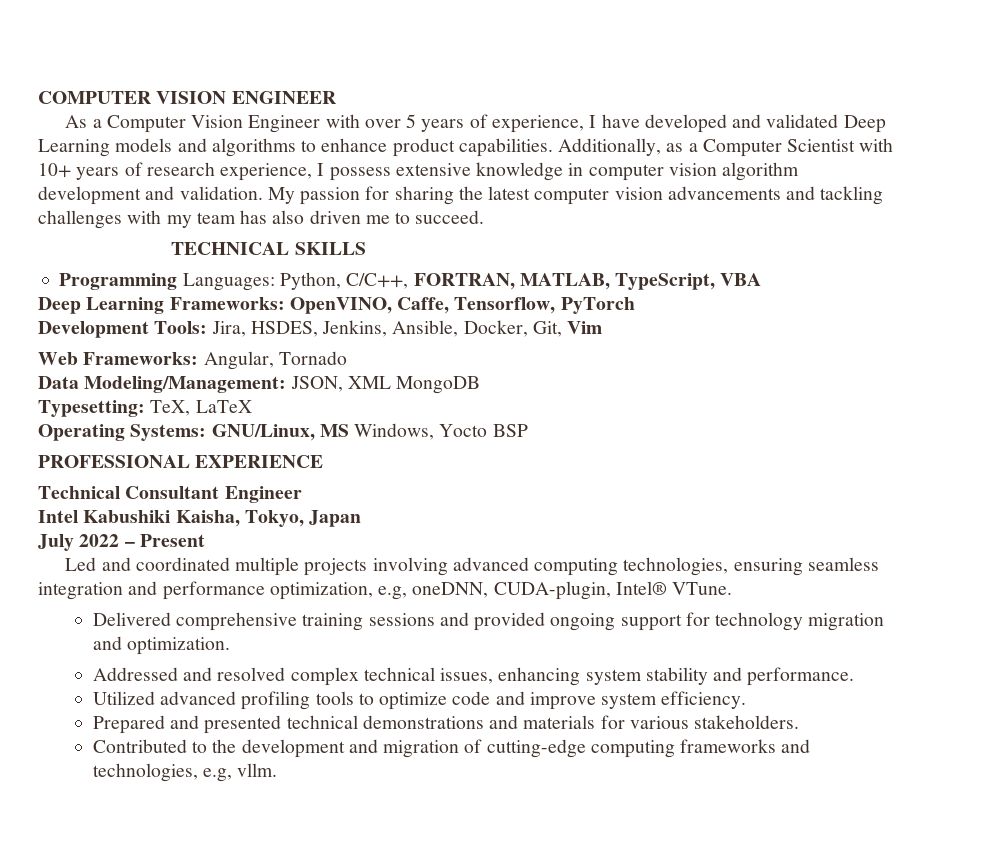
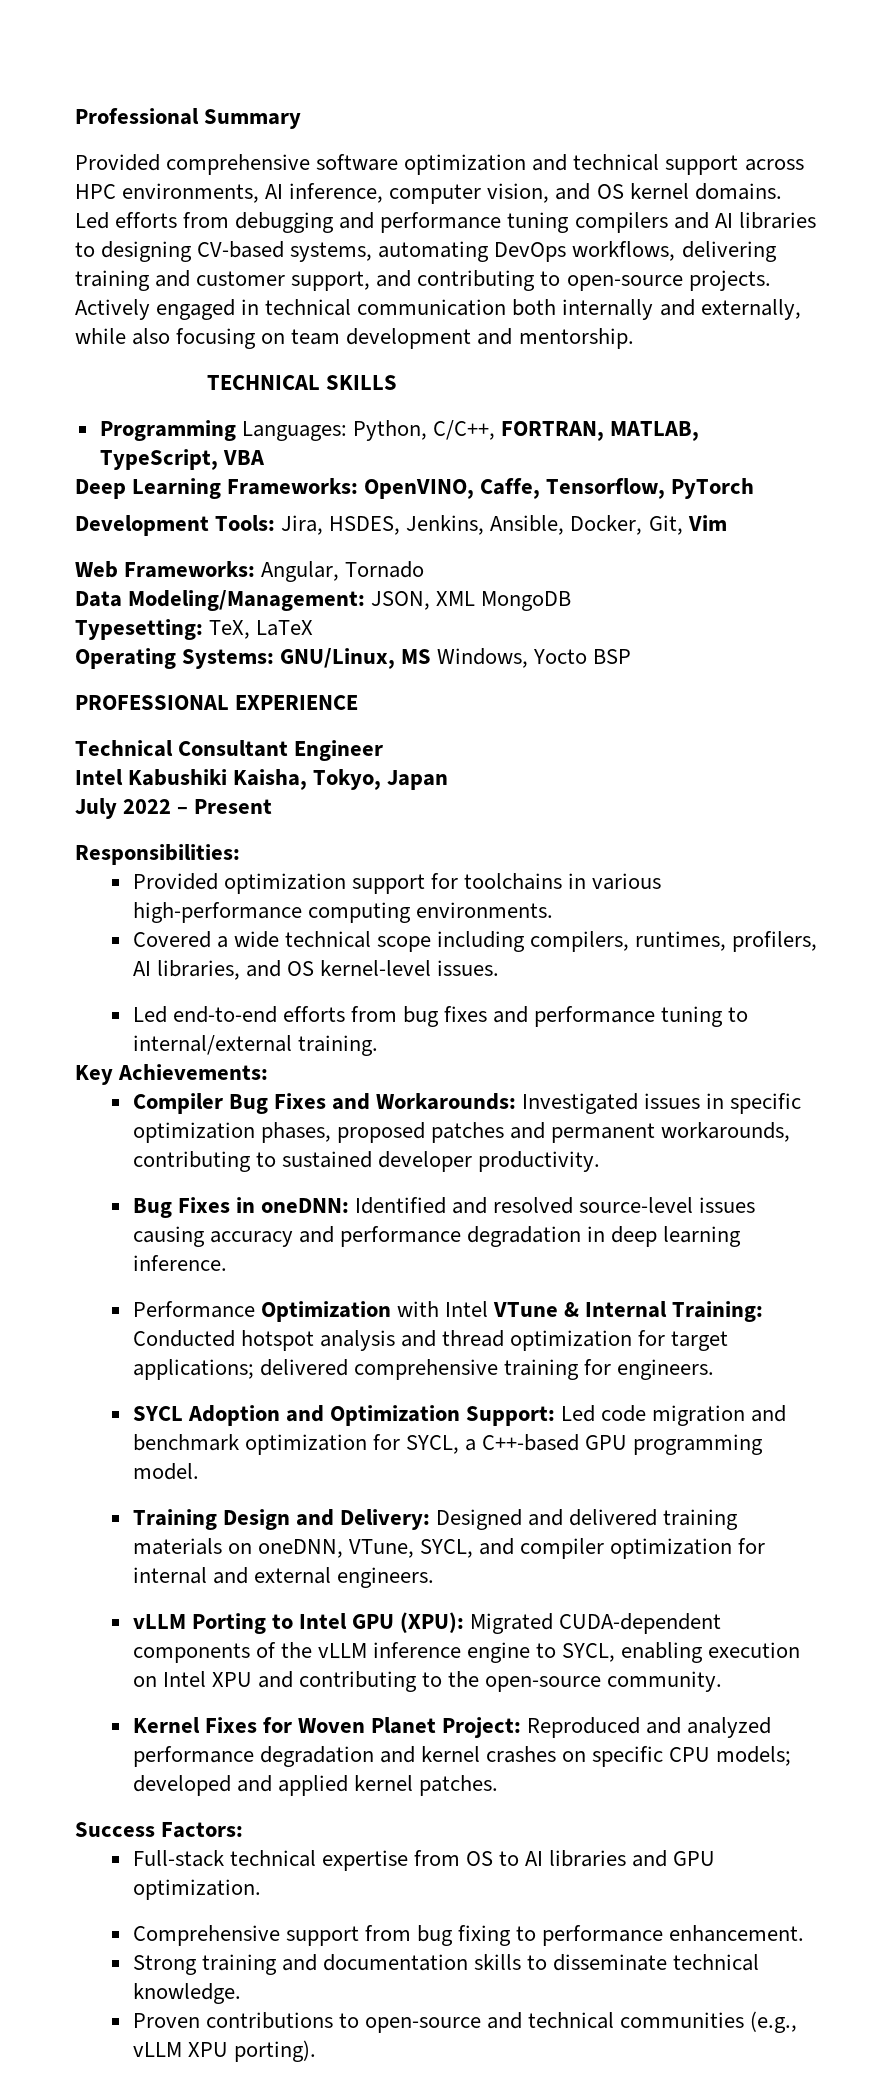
[38,91,336,104] [65,114,886,133] [38,138,894,157] [38,162,800,181] [38,186,884,205] [38,210,485,229] COMPUTER VISION ENGINEER // As a Computer Vision Engineer with over 5 years of experience, I have developed and validated Deep Learning models and algorithms to enhance product capabilities. Additionally, as a Computer Scientist with 10+ years of research experience, I possess extensive knowledge in computer vision algorithm development and validation. My passion for sharing the latest computer vision advancements and tackling challenges with my team has also driven me to succeed. -> [75,108,302,129] [75,154,804,175] [75,183,782,204] [75,212,816,233] [75,241,777,262] [75,270,771,291] [75,299,801,320] [75,328,634,349] Professional Summary // Provided comprehensive software optimization and technical support across HPC environments, AI inference, computer vision, and OS kernel domains. Led efforts from debugging and performance tuning compilers and AI libraries to designing CV-based systems, automating DevOps workflows, delivering training and customer support, and contributing to open-source projects. Actively engaged in technical communication both internally and externally, while also focusing on team development and mentorship.
[65,557,879,576] [38,581,733,600] [92,612,885,631] [92,636,231,655] [92,667,855,686] [92,691,747,710] [92,715,800,734] [92,739,811,758] [92,763,278,782] Led and coordinated multiple projects involving advanced computing technologies, ensuring seamless integration and performance optimization, e.g, oneDNN, CUDA-plugin, Intel® VTune. // Delivered comprehensive training sessions and provided ongoing support for technology migration and optimization. // Addressed and resolved complex technical issues, enhancing system stability and performance. // Utilized advanced profiling tools to optimize code and improve system efficiency. // Prepared and presented technical demonstrations and materials for various stakeholders. // Contributed to the development and migration of cutting-edge computing frameworks and technologies, e.g, vllm. -> [75,844,240,865] [132,873,662,894] [132,902,553,923] [132,931,818,952] [132,960,500,980] [132,1006,749,1027] [132,1035,378,1056] [75,1064,269,1085] [132,1093,802,1114] [132,1122,791,1143] [132,1151,600,1172] [132,1197,756,1218] [132,1226,742,1247] [132,1255,227,1271] [132,1301,764,1322] [132,1330,729,1351] [132,1359,715,1380] [132,1405,787,1426] [132,1434,764,1455] [132,1463,199,1480] [132,1509,739,1530] [132,1538,766,1559] [132,1567,434,1588] [132,1612,722,1634] [132,1642,801,1663] [132,1671,723,1692] [132,1717,772,1738] [132,1746,792,1767] [132,1775,498,1796] [75,1822,244,1838] [132,1850,716,1871] [132,1879,261,1900] [132,1925,805,1946] [132,1954,760,1975] [132,1983,241,2004] [132,2011,798,2033] [132,2040,316,2062] Responsibilities: // Provided optimization support for toolchains in various high-performance computing environments. // Covered a wide technical scope including compilers, runtimes, profilers, AI libraries, and OS kernel-level issues. // Led end-to-end efforts from bug fixes and performance tuning to internal/external training. // Key Achievements: // Compiler Bug Fixes and Workarounds: Investigated issues in specific optimization phases, proposed patches and permanent workarounds, contributing to sustained developer productivity. // Bug Fixes in oneDNN: Identified and resolved source-level issues causing accuracy and performance degradation in deep learning inference. // Performance Optimization with Intel VTune & Internal Training: Conducted hotspot analysis and thread optimization for target applications; delivered comprehensive training for engineers. // SYCL Adoption and Optimization Support: Led code migration and benchmark optimization for SYCL, a C++-based GPU programming model. // Training Design and Delivery: Designed and delivered training materials on oneDNN, VTune, SYCL, and compiler optimization for internal and external engineers. // vLLM Porting to Intel GPU (XPU): Migrated CUDA-dependent components of the vLLM inference engine to SYCL, enabling execution on Intel XPU and contributing to the open-source community. // Kernel Fixes for Woven Planet Project: Reproduced and analyzed performance degradation and kernel crashes on specific CPU models; developed and applied kernel patches. // Success Factors: // Full-stack technical expertise from OS to AI libraries and GPU optimization. // Comprehensive support from bug fixing to performance enhancement. // Strong training and documentation skills to disseminate technical knowledge. // Proven contributions to open-source and technical communities (e.g., vLLM XPU porting).

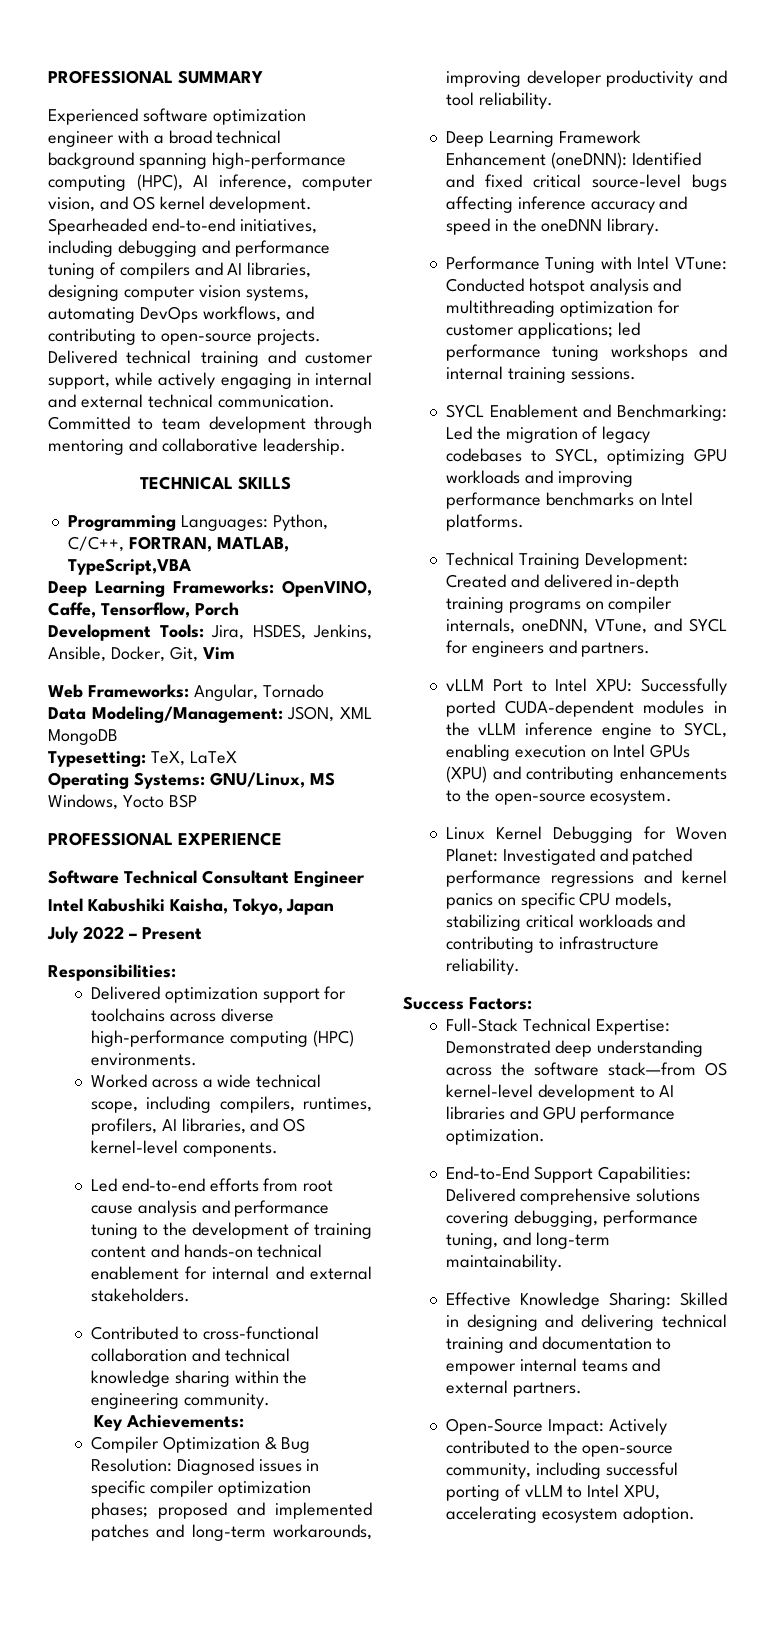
[75,108,302,129] [75,154,804,175] [75,183,260,203] Professional Summary // Provided comprehensive software optimization and technical support across HPC environments, -> [48,70,263,84] [48,108,306,125] [48,130,282,147] [48,152,346,169] [48,174,183,191] PROFESSIONAL SUMMARY // Experienced software optimization engineer with a broad technical background spanning high-performance computing (HPC),
[694,183,782,200] [75,212,230,229] domains. Led efforts from -> [209,196,313,213] [48,218,317,235] [48,240,113,257] development. Spearheaded end-to-end initiatives, including
(570, 222) none -> [99,262,116,276] of
[738,212,816,229] [75,241,777,262] [75,270,371,291] libraries to designing CV-based systems, automating DevOps workflows, delivering training and customer support, -> [247,262,312,278] [48,284,309,301] [48,306,281,323] libraries, designing computer vision systems, automating DevOps workflows,
[75,299,801,320] [75,328,634,349] Actively engaged in technical communication both internally and externally, while also focusing on team development and mentorship. -> [48,350,373,367] [48,372,372,389] [48,394,335,408] [48,416,372,433] [48,438,346,455] Delivered technical training and customer support, while actively engaging in internal and external technical communication. Committed to team development through mentoring and collaborative leadership.
[99,449,265,470] TypeScript, VBA -> [67,558,191,575] TypeScript,VBA
[671,478,755,499] PyTorch -> [194,602,239,616] Porch
(359, 702) none -> [48,870,119,884] Software
[132,873,218,890] Provided -> [90,986,160,1000] Delivered
[568,873,662,890] [132,902,411,923] in various high-performance computing -> [169,1008,274,1022] [90,1030,354,1047] across diverse high-performance computing (HPC)
[132,931,211,948] Covered -> [90,1074,198,1088] Worked across
[376,936,431,952] scope -> [90,1101,138,1113] scope,
[437,960,500,976] issues. -> [182,1142,278,1157] components.
[402,1006,488,1027] bug fixes -> [303,1180,334,1192] [90,1200,197,1217] root cause analysis
[132,1035,378,1056] [75,1064,269,1085] [132,1093,802,1114] [132,1122,791,1143] [132,1151,600,1172] [132,1197,756,1218] [132,1226,742,1247] [132,1255,227,1271] internal/external training. // Key Achievements: // Compiler Bug Fixes and Workarounds: Investigated issues in specific optimization phases, proposed patches and permanent workarounds, contributing to sustained developer productivity. // Bug Fixes in oneDNN: Identified and resolved source-level issues causing accuracy and performance degradation in deep learning inference. -> [162,1222,372,1239] [90,1244,323,1258] [90,1266,373,1280] [90,1288,190,1302] [90,1326,319,1340] [90,1348,290,1362] [90,1370,308,1387] [90,1393,270,1409] [94,1414,244,1431] [90,1436,311,1453] [90,1458,320,1475] [90,1480,311,1497] [90,1502,373,1519] [90,1524,373,1541] [445,70,727,87] [445,92,553,109] [445,130,641,147] [445,152,701,169] [445,174,727,191] [445,196,688,213] [445,218,661,235] the development of training content and hands-on technical enablement for internal and external stakeholders. // Contributed to cross-functional collaboration and technical knowledge sharing within the engineering community. // Key Achievements: // Compiler Optimization & Bug Resolution: Diagnosed issues in specific compiler optimization phases; proposed and implemented patches and long-term workarounds, improving developer productivity and tool reliability. // Deep Learning Framework Enhancement (oneDNN): Identified and fixed critical source-level bugs affecting inference accuracy and speed in the oneDNN library.
[260,1301,391,1322] Optimization -> [545,257,596,273] Tuning
[492,1301,764,1322] VTune & Internal Training: -> [675,257,727,270] VTune:
[441,1330,729,1351] [132,1359,715,1380] [132,1405,787,1426] [132,1434,764,1455] [132,1463,199,1480] [132,1509,739,1530] [132,1538,766,1559] [132,1567,434,1588] [132,1612,722,1634] [132,1642,276,1663] thread optimization for target applications; delivered comprehensive training for engineers. // SYCL Adoption and Optimization Support: Led code migration and benchmark optimization for SYCL, a C++-based GPU programming model. // Training Design and Delivery: Designed and delivered training materials on oneDNN, VTune, SYCL, and compiler optimization for internal and external engineers. // vLLM Porting to Intel GPU (XPU): Migrated CUDA-dependent components of -> [445,300,680,317] [445,322,640,339] [445,344,727,361] [445,366,636,383] [445,404,727,421] [445,426,651,443] [445,448,727,465] [445,470,633,487] [445,492,694,509] [445,514,524,531] [445,552,688,569] [445,574,680,591] [445,596,673,613] [445,618,727,634] [445,640,651,657] [445,678,727,695] [445,700,727,717] multithreading optimization for customer applications; led performance tuning workshops and internal training sessions. // SYCL Enablement and Benchmarking: Led the migration of legacy codebases to SYCL, optimizing GPU workloads and improving performance benchmarks on Intel platforms. // Technical Training Development: Created and delivered in-depth training programs on compiler internals, oneDNN, VTune, and SYCL for engineers and partners. // vLLM Port to Intel XPU: Successfully ported CUDA-dependent modules in
[211,1671,723,1692] [132,1717,772,1738] [132,1746,792,1767] [132,1775,498,1796] [75,1822,244,1838] [132,1850,493,1871] XPU and contributing to the open-source community. // Kernel Fixes for Woven Planet Project: Reproduced and analyzed performance degradation and kernel crashes on specific CPU models; developed and applied kernel patches. // Success Factors: // Full-stack technical expertise from OS -> [650,744,691,758] [445,766,727,783] [445,788,673,805] [445,826,727,843] [445,848,693,865] [445,870,727,887] [445,892,673,909] [445,914,686,931] [445,936,659,953] [445,958,520,975] [403,996,532,1010] [445,1018,670,1035] [445,1040,703,1057] [445,1062,727,1076] [445,1084,635,1101] GPUs (XPU) and contributing enhancements to the open-source ecosystem. // Linux Kernel Debugging for Woven Planet: Investigated and patched performance regressions and kernel panics on specific CPU models, stabilizing critical workloads and contributing to infrastructure reliability. // Success Factors: // Full-Stack Technical Expertise: Demonstrated deep understanding across the software stack—from OS kernel-level development
(716, 1858) none -> [580,1106,676,1123] performance
[132,1925,805,1946] [132,1954,760,1975] [132,1983,241,2004] [132,2011,798,2033] [132,2040,316,2062] Comprehensive support from bug fixing to performance enhancement. // Strong training and documentation skills to disseminate technical knowledge. // Proven contributions to open-source and technical communities (e.g., vLLM XPU porting). -> [445,1166,691,1183] [445,1188,700,1205] [445,1210,698,1227] [445,1232,610,1249] [445,1254,563,1271] [445,1292,727,1309] [445,1314,727,1331] [445,1336,672,1353] [445,1358,661,1375] [445,1380,582,1397] [445,1418,667,1435] [445,1440,674,1457] [445,1462,678,1479] [445,1484,661,1501] [445,1506,695,1523] End-to-End Support Capabilities: Delivered comprehensive solutions covering debugging, performance tuning, and long-term maintainability. // Effective Knowledge Sharing: Skilled in designing and delivering technical training and documentation to empower internal teams and external partners. // Open-Source Impact: Actively contributed to the open-source community, including successful porting of vLLM to Intel XPU, accelerating ecosystem adoption.

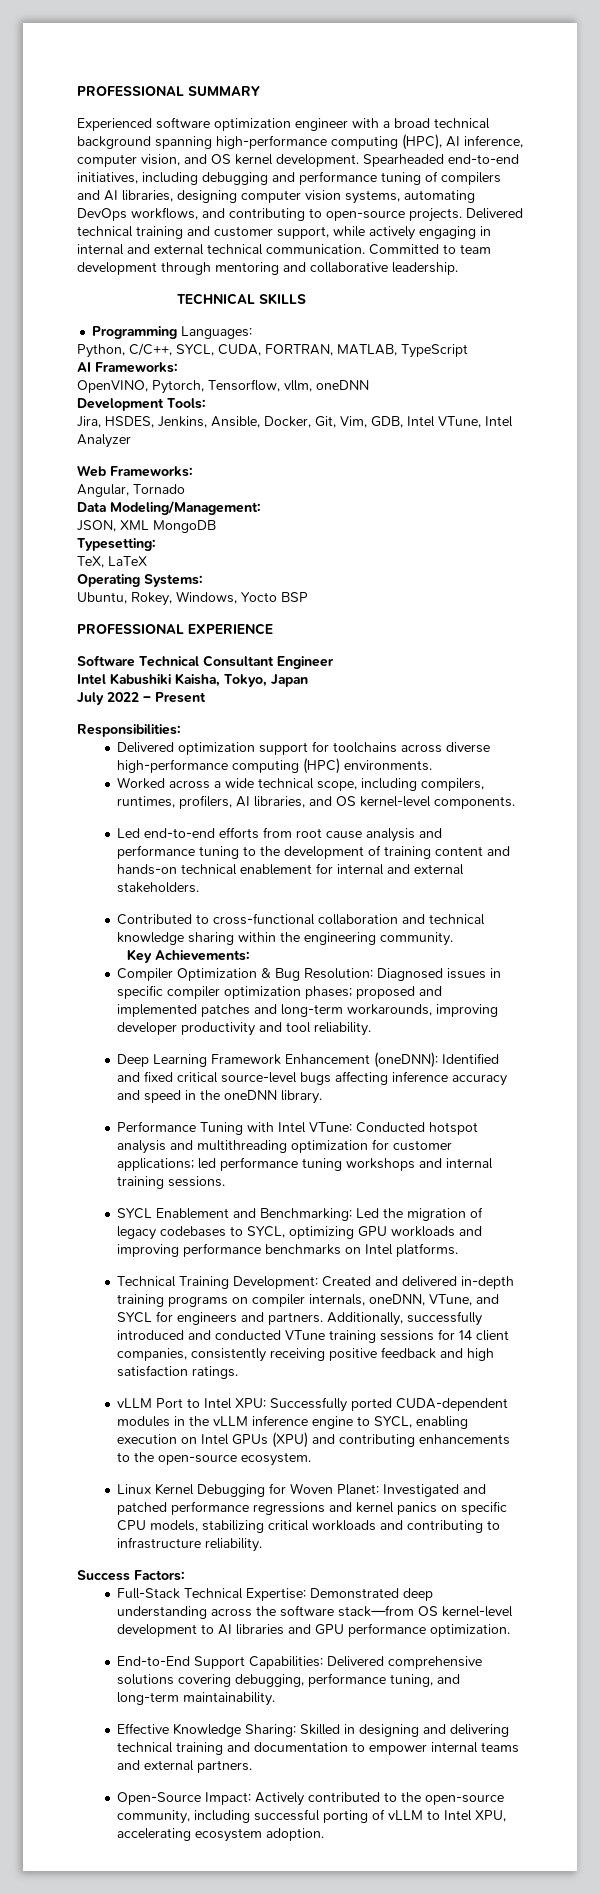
(268, 523) none -> (253, 332) //
[128,536,289,552] [67,558,191,575] [48,580,372,597] [48,602,239,618] FORTRAN, MATLAB, TypeScript,VBA // Deep Learning Frameworks: OpenVINO, Caffe, Tensorflow, Porch -> [176,344,468,358] [77,362,178,373] [77,379,369,394] SYCL, CUDA, FORTRAN, MATLAB, TypeScript // AI Frameworks: // OpenVINO, Pytorch, Tensorflow, vllm, oneDNN
(204, 631) none -> (206, 403) //
[202,647,235,659] Vim -> [340,416,513,428] [77,434,131,448] Vim, GDB, Intel VTune, Intel Analyzer
(189, 691) none -> (193, 471) //
(283, 714) none -> (261, 508) //
(146, 759) none -> (156, 544) //
[209,772,335,788] GNU/Linux, MS -> [77,592,172,606] // Ubuntu, Rokey,
(651, 649) none -> [327,1311,483,1326] [117,1329,510,1343] [117,1347,495,1362] [117,1365,239,1379] Additionally, successfully introduced and conducted VTune training sessions for 14 client companies, consistently receiving positive feedback and high satisfaction ratings.

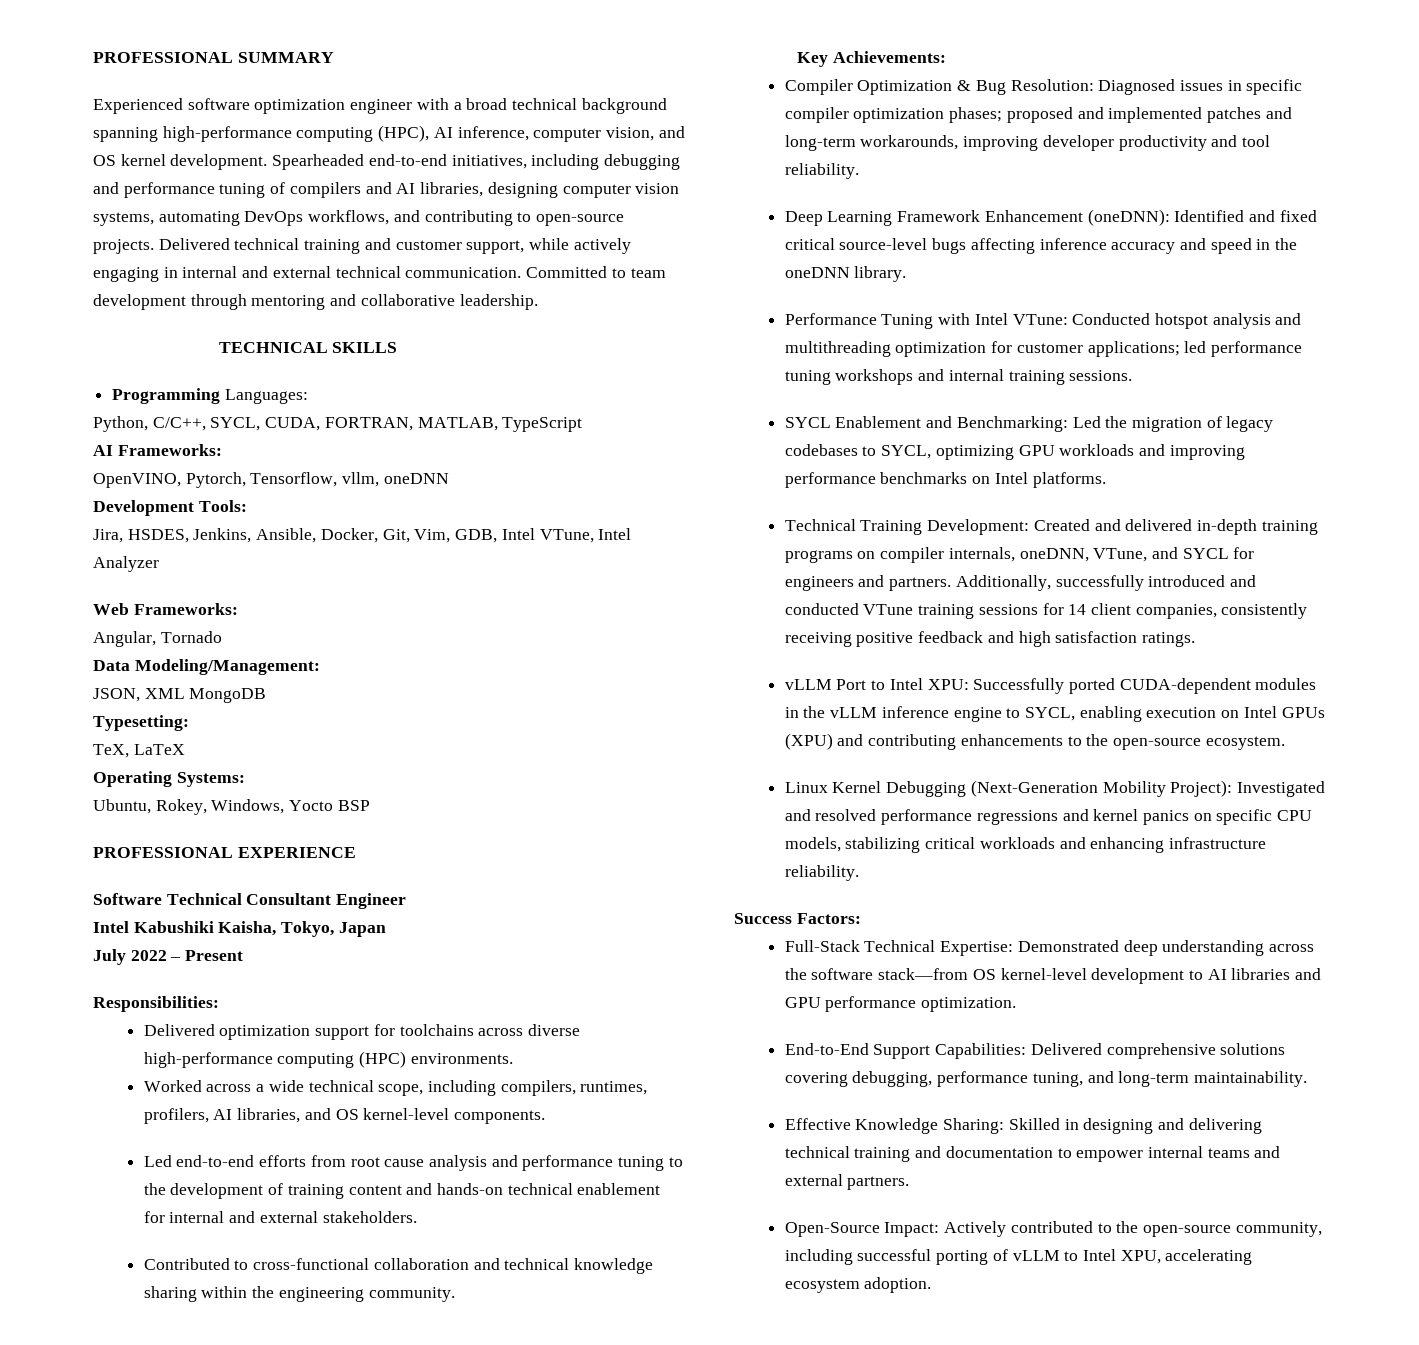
[269,1483,380,1495] for Woven Planet: -> [970,780,1233,797] (Next-Generation Mobility Project):
[117,1502,168,1515] patched -> [815,809,877,821] resolved
[407,1520,501,1533] contributing to -> [1090,837,1165,853] enhancing

